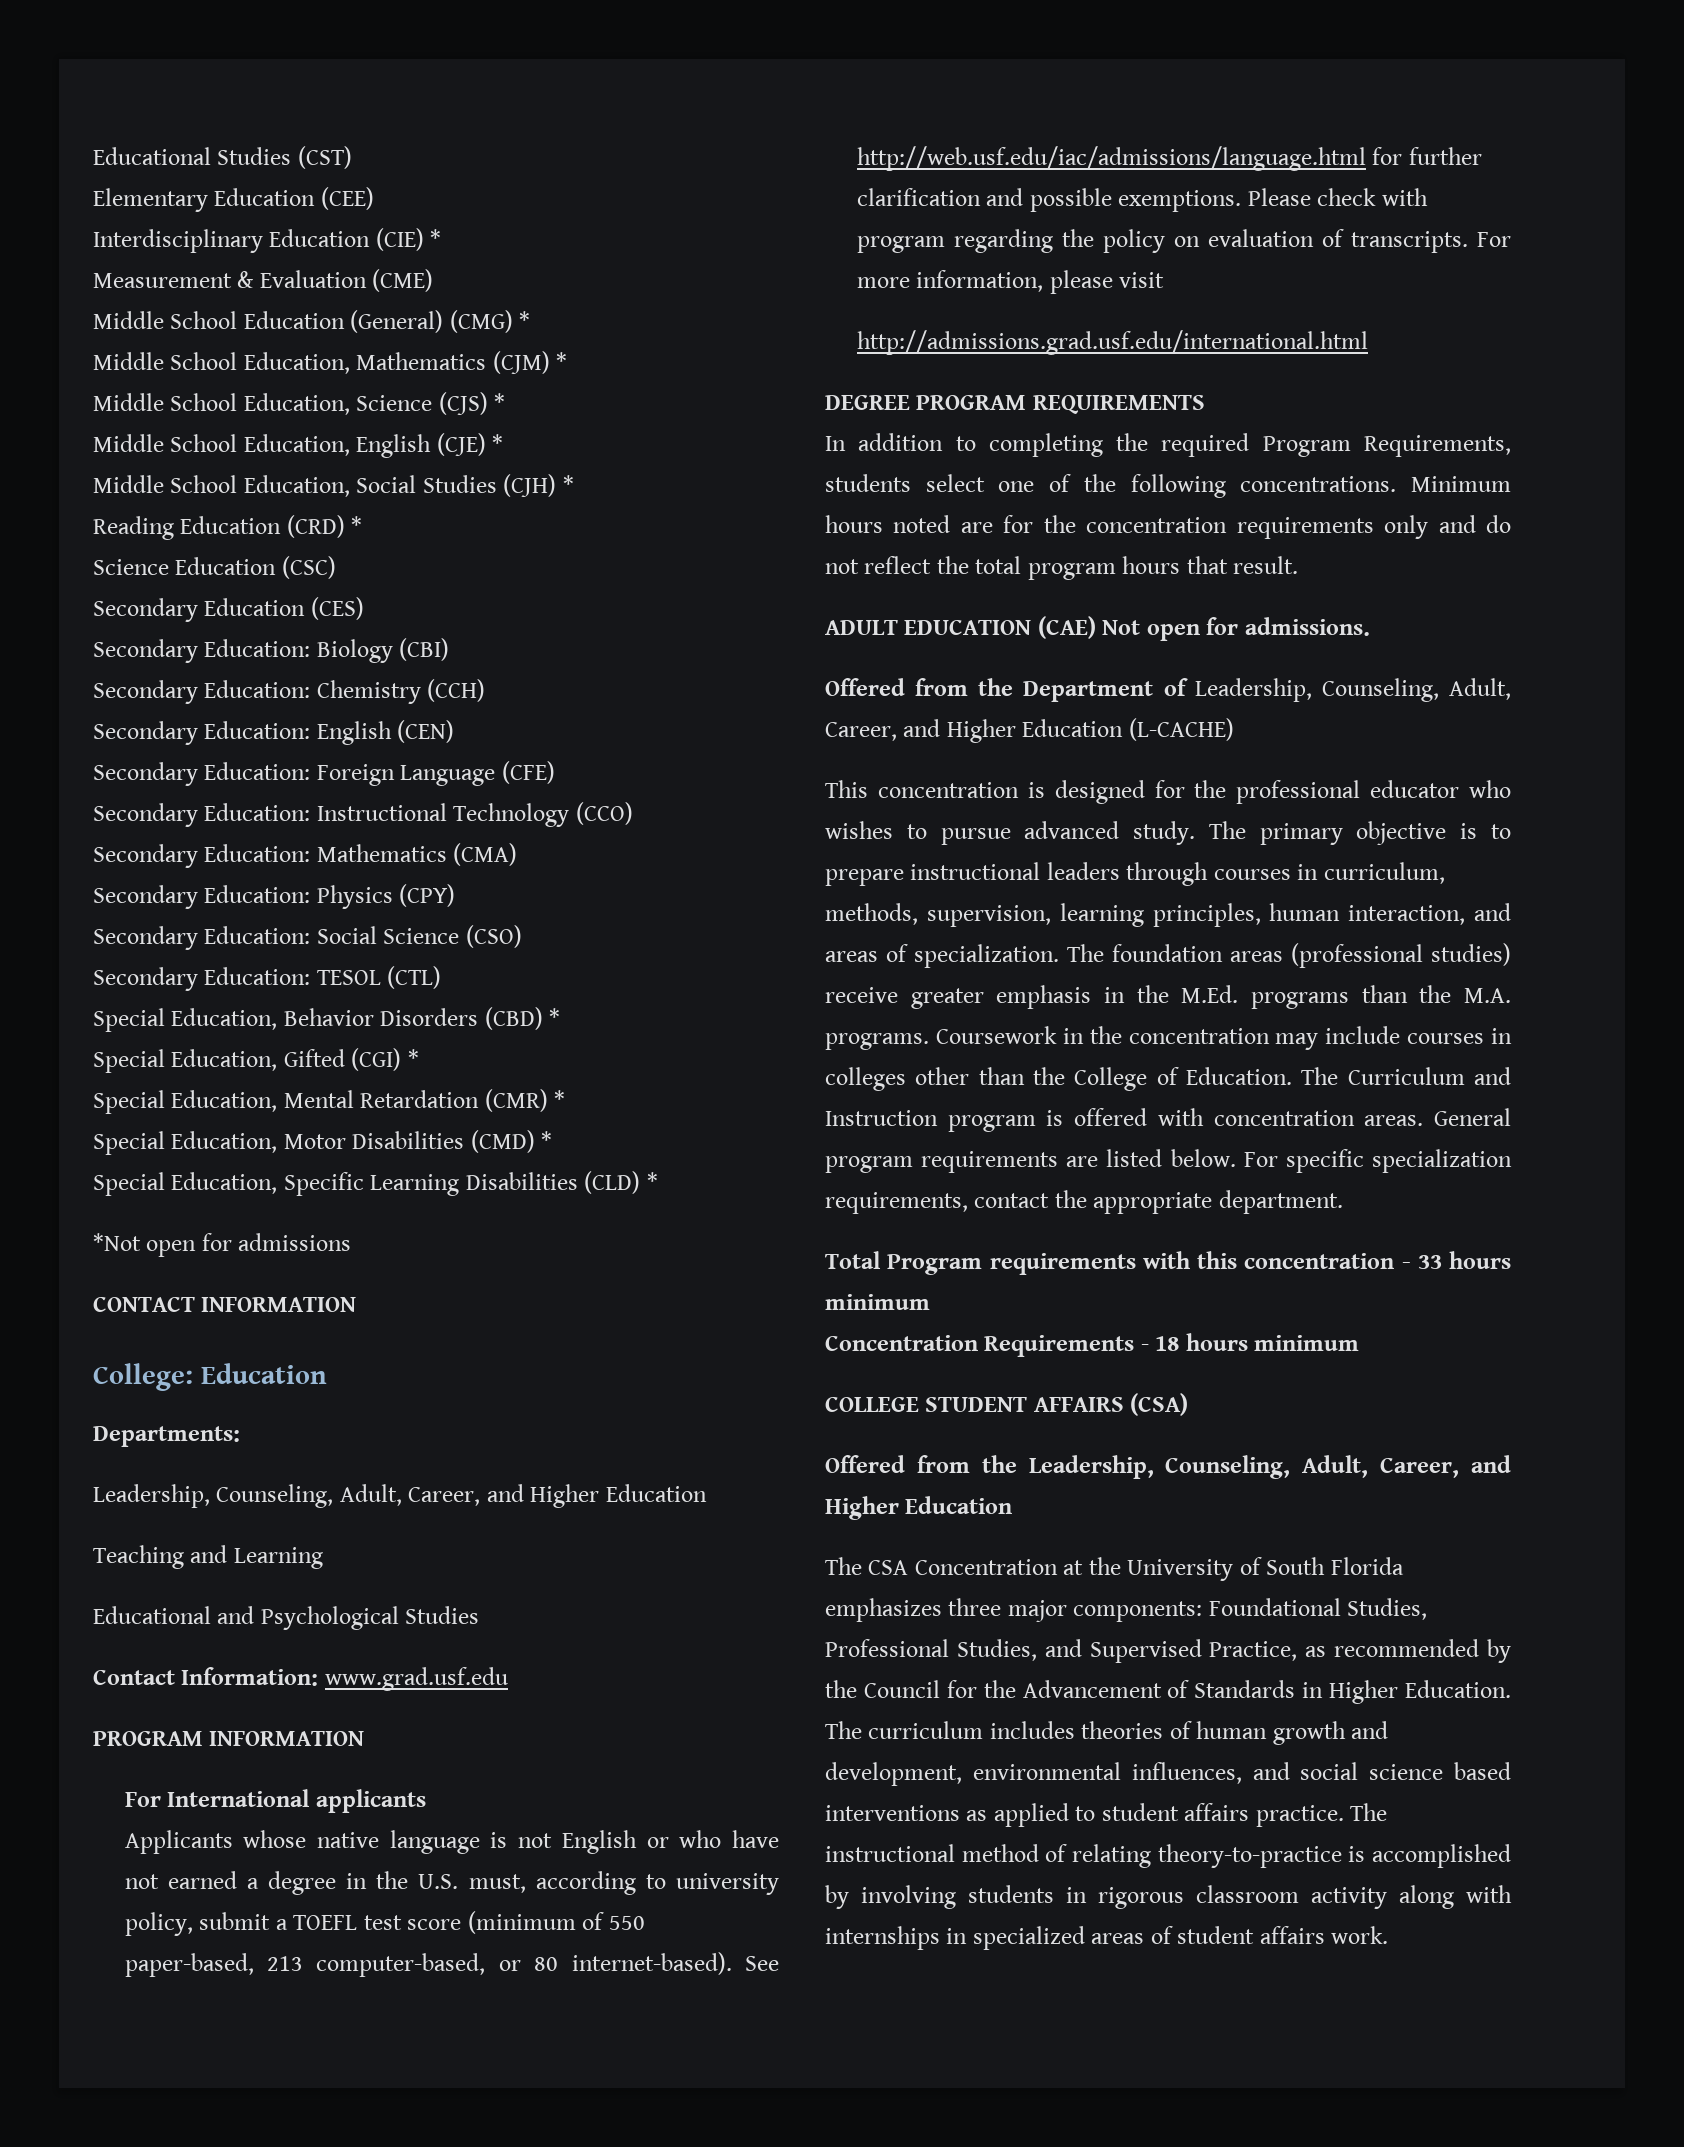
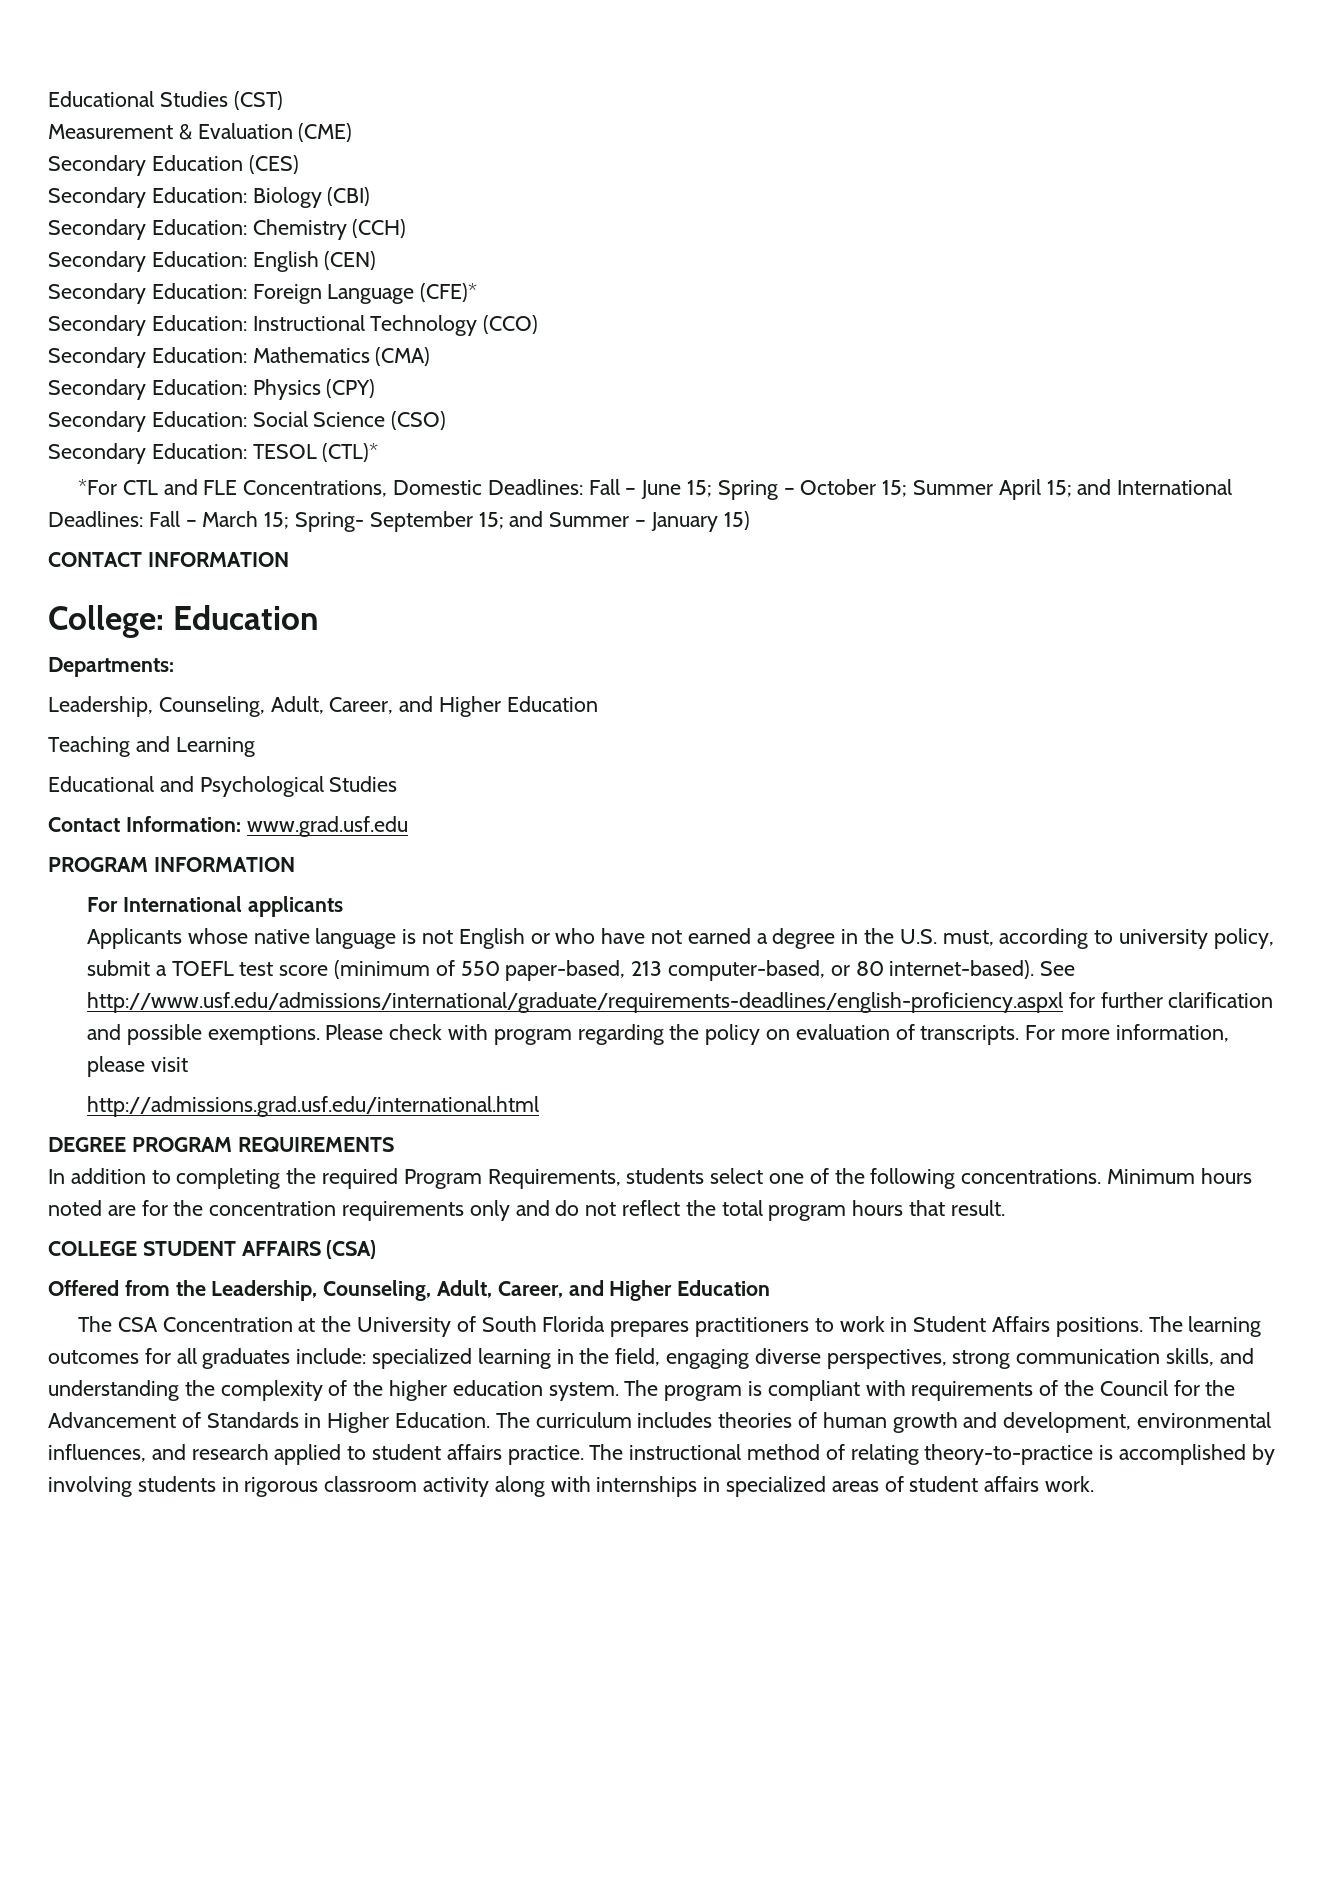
[93,187,374,212] [93,228,442,253] [93,269,434,292] [93,310,531,333] [93,351,568,374] [93,392,506,415] [93,433,504,458] [93,474,574,497] [93,515,363,540] [93,556,336,579] Elementary Education (CEE) // Interdisciplinary Education (CIE) * // Measurement & Evaluation (CME) // Middle School Education (General) (CMG) * // Middle School Education, Mathematics (CJM) * // Middle School Education, Science (CJS) * // Middle School Education, English (CJE) * // Middle School Education, Social Studies (CJH) * // Reading Education (CRD) * // Science Education (CSC) -> [48,123,353,142] Measurement & Evaluation (CME)
[501,761,555,784] (CFE) -> [420,283,478,302] (CFE)*
[387,966,442,989] [93,1007,561,1032] [93,1048,419,1073] [93,1089,566,1114] [93,1130,553,1155] [93,1171,658,1196] [93,1233,352,1257] (CTL) // Special Education, Behavior Disorders (CBD) * // Special Education, Gifted (CGI) * // Special Education, Mental Retardation (CMR) * // Special Education, Motor Disabilities (CMD) * // Special Education, Specific Learning Disabilities (CLD) * // *Not open for admissions -> [322,443,379,462] [77,479,1233,500] [48,511,750,532] (CTL)* // *For CTL and FLE Concentrations, Domestic Deadlines: Fall – June 15; Spring – October 15; Summer April 15; and International Deadlines: Fall – March 15; Spring- September 15; and Summer – January 15)
[856,146,1366,171] http://web.usf.edu/iac/admissions/language.html -> [86,992,1063,1013] http://www.usf.edu/admissions/international/graduate/requirements-deadlines/english-proficiency.aspxl
[825,616,1370,641] [825,678,1511,702] [825,718,1234,743] [825,780,1511,804] [825,821,1511,845] [825,862,1445,886] [825,903,1511,927] [825,943,1511,968] [825,985,1511,1009] [825,1026,1512,1050] [825,1067,1511,1091] [825,1108,1511,1132] [825,1149,1512,1173] [825,1190,1343,1214] [825,1251,1511,1275] [825,1294,930,1310] [825,1333,1360,1357] // ADULT EDUCATION (CAE) Not open for admissions. // Offered from the Department of Leadership, Counseling, Adult, Career, and Higher Education (L-CACHE) // This concentration is designed for the professional educator who wishes to pursue advanced study. The primary objective is to prepare instructional leaders through courses in curriculum, methods, supervision, learning principles, human interaction, and areas of specialization. The foundation areas (professional studies) receive greater emphasis in the M.Ed. programs than the M.A. programs. Coursework in the concentration may include courses in colleges other than the College of Education. The Curriculum and Instruction program is offered with concentration areas. General program requirements are listed below. For specific specialization requirements, contact the appropriate department. // Total Program requirements with this concentration - 33 hours minimum // Concentration Requirements - 18 hours minimum -> (1005, 1208) none
[825,1598,1428,1622] [825,1639,1511,1663] emphasizes three major components: Foundational Studies, Professional Studies, and Supervised Practice, as recommended by -> [610,1316,1262,1337] [48,1348,1254,1369] [48,1380,1059,1401] prepares practitioners to work in Student Affairs positions. The learning outcomes for all graduates include: specialized learning in the field, engaging diverse perspectives, strong communication skills, and understanding the complexity of the higher education system. The program is compliant with requirements of
[1300,1762,1511,1780] [825,1805,988,1821] social science based interventions as -> [191,1444,269,1460] research

